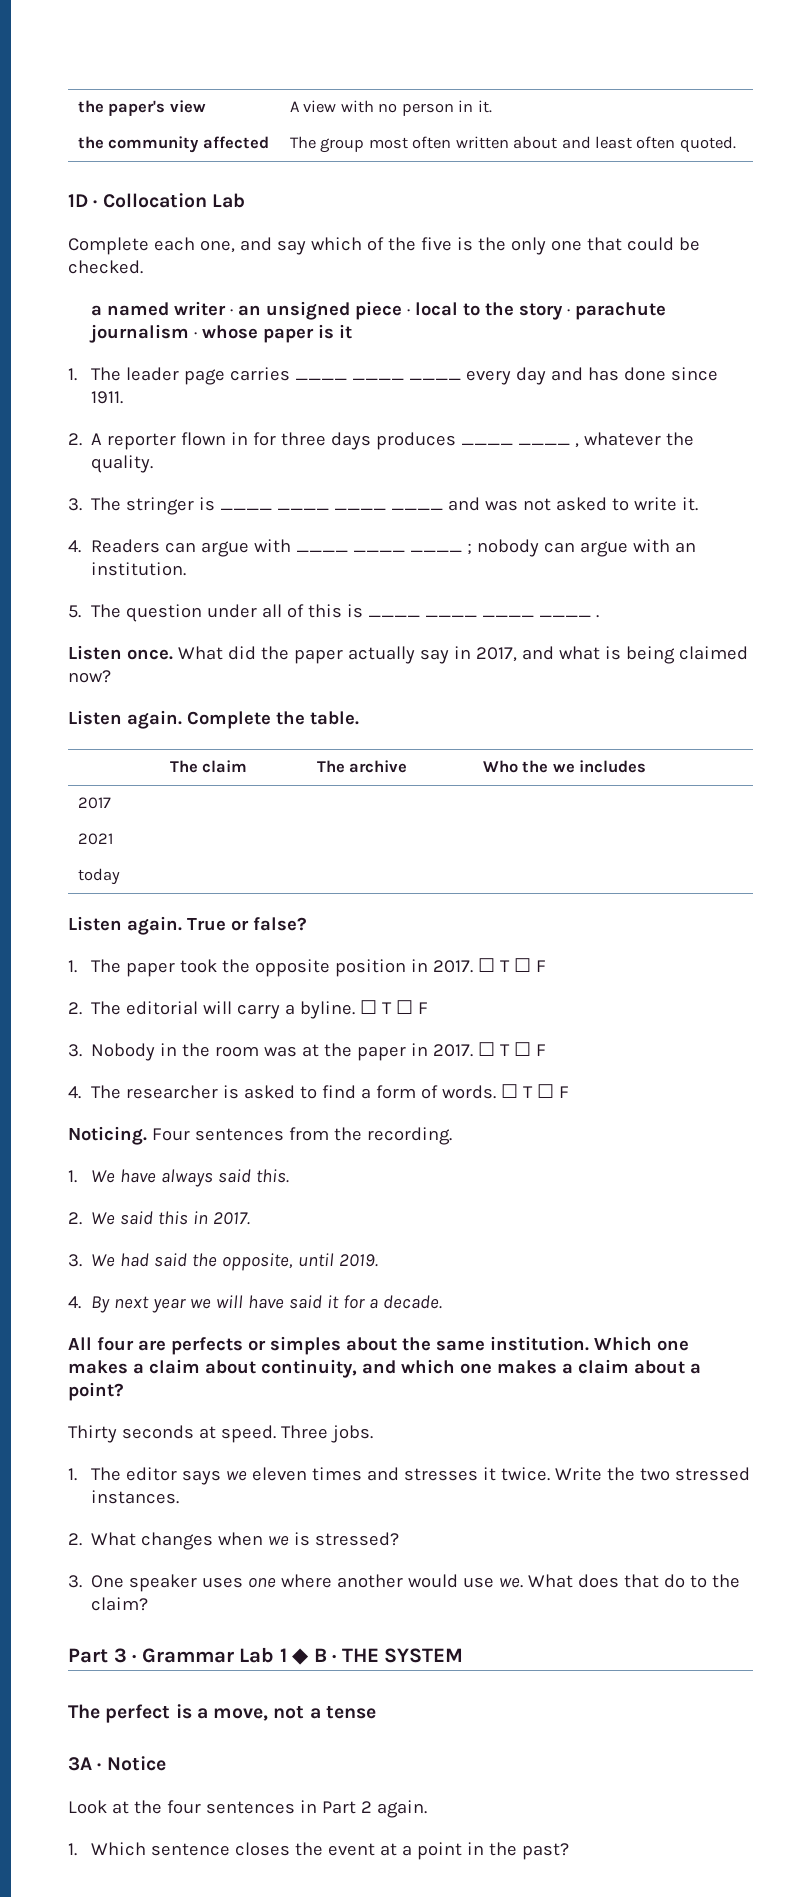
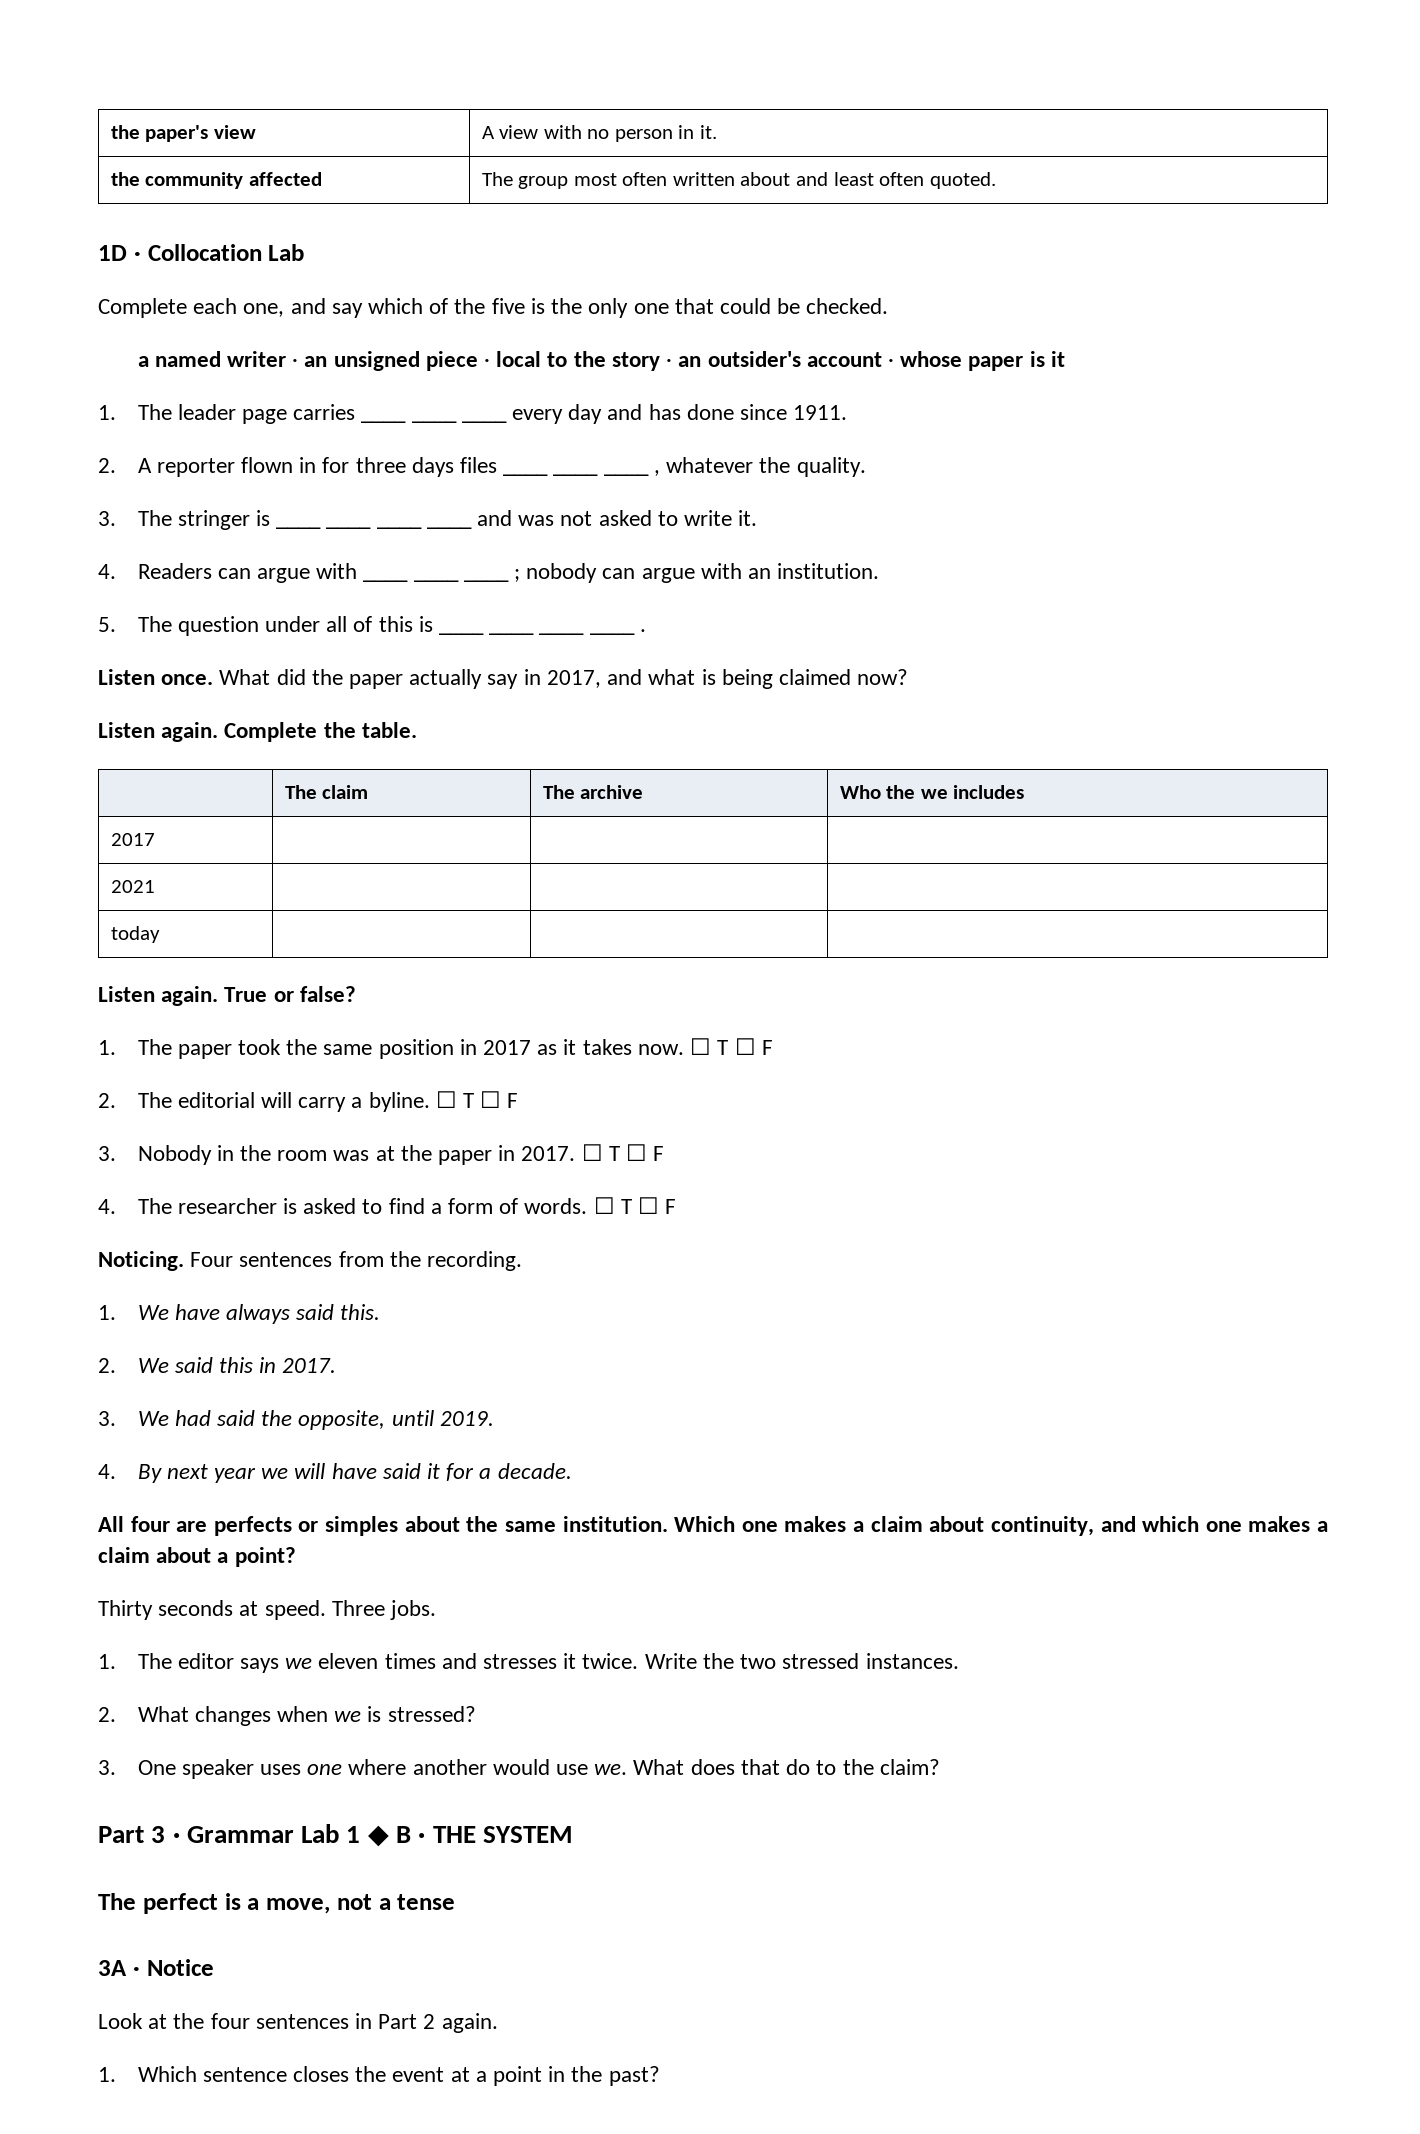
[575,302,667,320] [89,324,190,343] parachute journalism -> [678,351,882,367] an outsider's account
[376,432,457,450] produces -> [460,457,498,473] [503,473,549,476] files ____
[255,959,331,977] opposite -> [323,1044,373,1055] same
[433,960,474,973] 2017. -> [483,1039,684,1055] 2017 as it takes now.

